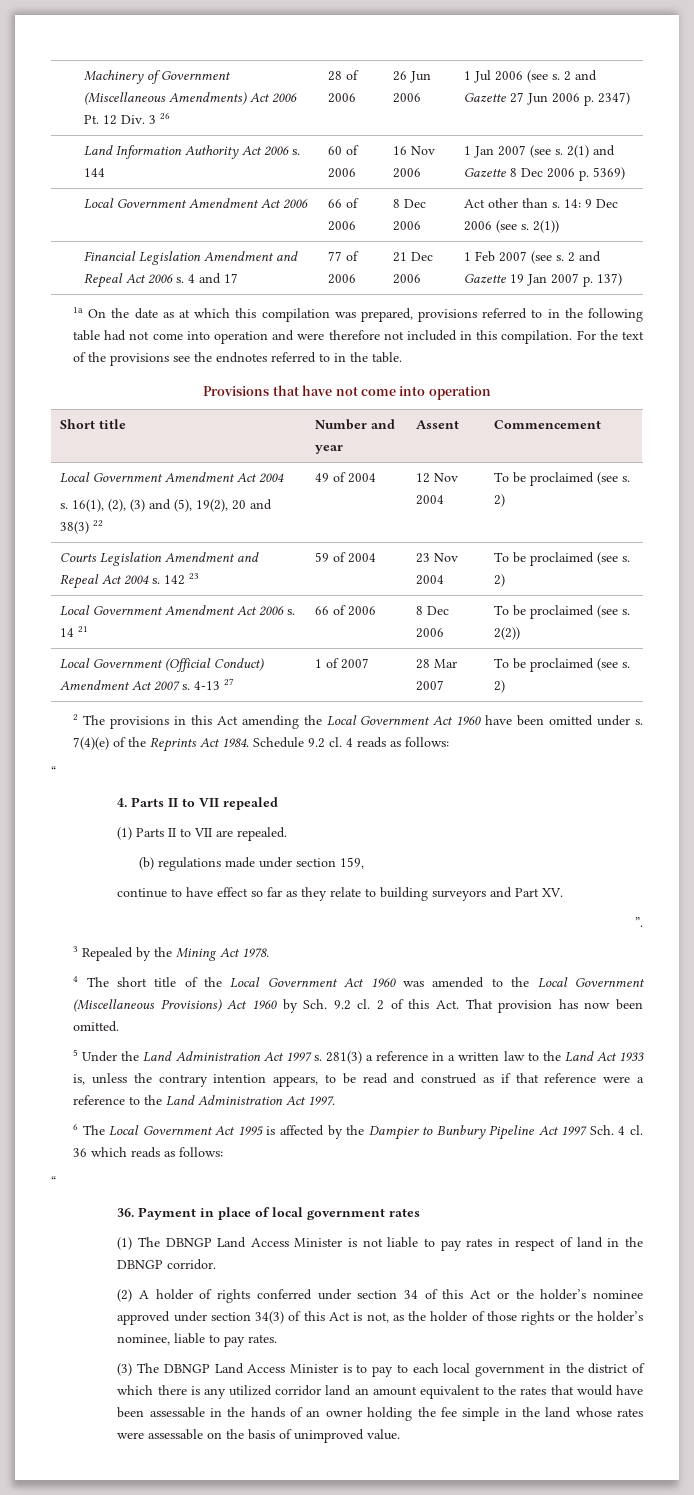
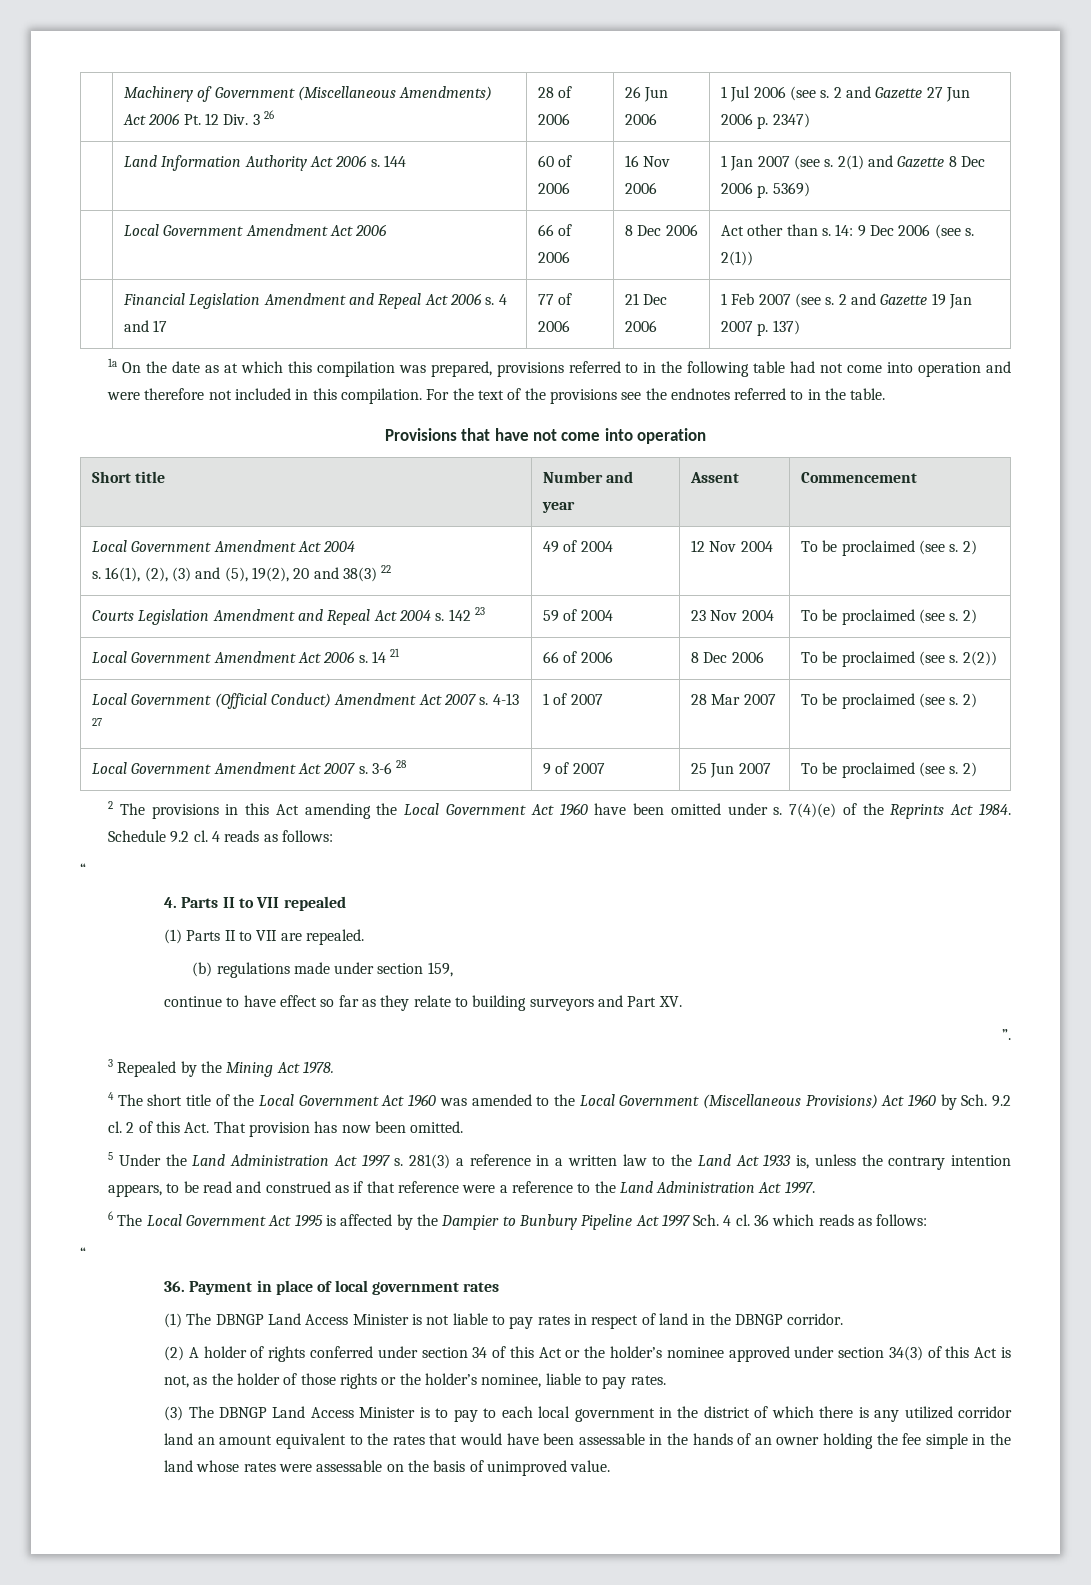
(505, 686) none -> [92,760,408,774] [543,762,605,775] [691,763,771,778] [801,762,977,778] // Local Government Amendment Act 2007 s. 3-6 28 | 9 of 2007 | 25 Jun 2007 | To be proclaimed (see s. 2)

